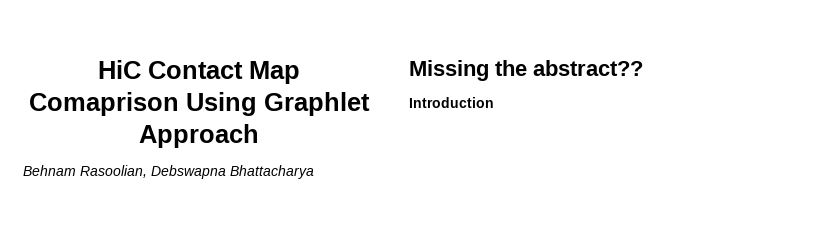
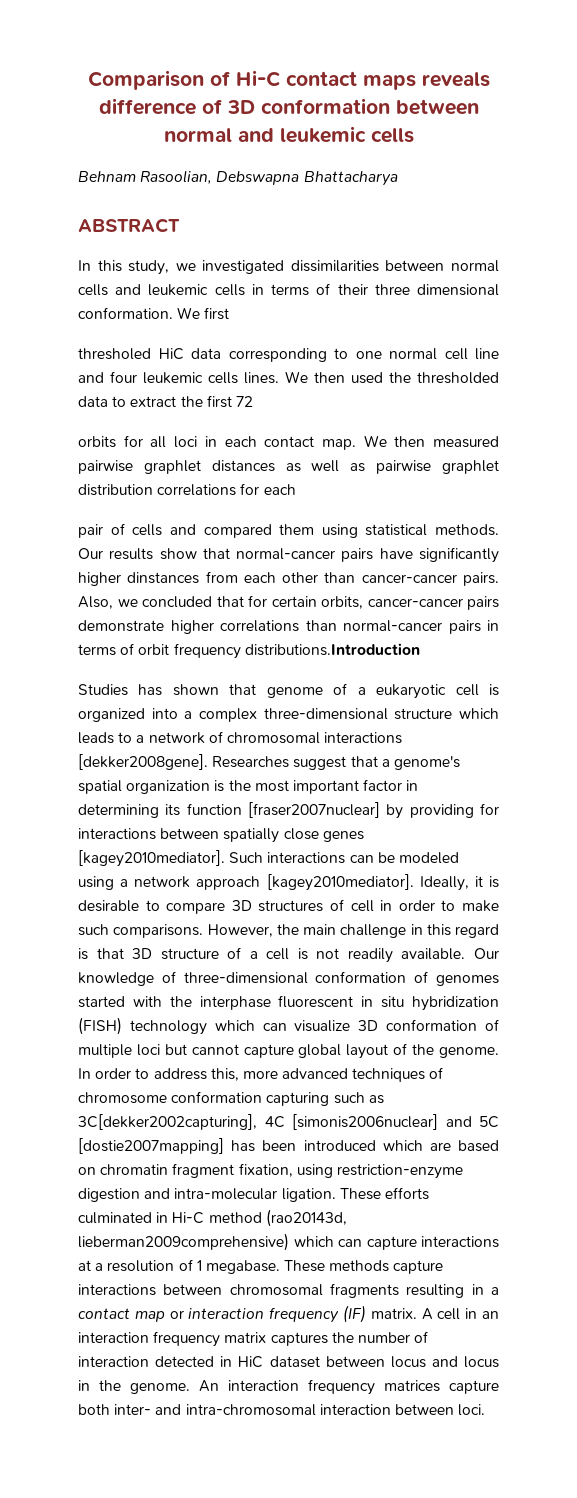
[97,60,300,84] [28,92,370,116] [138,124,259,148] [23,165,314,179] [409,60,643,81] [409,97,494,108] HiC Contact Map Comaprison Using Graphlet Approach // Behnam Rasoolian, Debswapna Bhattacharya // Missing the abstract?? // Introduction -> [87,70,490,90] [98,98,479,115] [163,126,414,143] [78,170,398,186] [78,218,180,233] [78,260,499,275] [78,283,500,296] [78,307,230,320] [78,348,499,362] [78,371,499,384] [78,395,253,408] [78,435,499,450] [78,460,499,474] [78,483,296,496] [78,523,499,538] [78,547,499,563] [78,571,499,586] [78,595,499,610] [78,620,499,634] [78,643,420,659] [78,683,500,699] [78,708,499,722] [78,731,403,744] [78,754,460,770] [78,779,419,794] [78,802,499,819] [78,828,364,843] [78,850,459,867] [78,874,500,891] [78,899,500,914] [78,924,499,938] [78,947,499,963] [78,971,499,986] [78,995,499,1011] [78,1017,499,1035] [78,1043,500,1059] [78,1067,444,1082] [78,1091,384,1106] [78,1114,499,1130] [78,1138,500,1154] [78,1163,463,1179] [78,1187,429,1202] [78,1209,347,1227] [78,1233,499,1251] [78,1259,444,1274] [78,1283,499,1298] [78,1305,500,1323] [78,1331,429,1347] [78,1356,499,1368] [78,1379,499,1395] [78,1404,486,1416] Comparison of Hi-C contact maps reveals difference of 3D conformation between normal and leukemic cells // Behnam Rasoolian, Debswapna Bhattacharya // ABSTRACT // In this study, we investigated dissimilarities between normal cells and leukemic cells in terms of their three dimensional conformation. We first // thresholed HiC data corresponding to one normal cell line and four leukemic cells lines. We then used the thresholded data to extract the first 72 // orbits for all loci in each contact map. We then measured pairwise graphlet distances as well as pairwise graphlet distribution correlations for each // pair of cells and compared them using statistical methods. Our results show that normal-cancer pairs have significantly higher dinstances from each other than cancer-cancer pairs. Also, we concluded that for certain orbits, cancer-cancer pairs demonstrate higher correlations than normal-cancer pairs in terms of orbit frequency distributions.Introduction // Studies has shown that genome of a eukaryotic cell is organized into a complex three-dimensional structure which leads to a network of chromosomal interactions [dekker2008gene]. Researches suggest that a genome's spatial organization is the most important factor in determining its function [fraser2007nuclear] by providing for interactions between spatially close genes [kagey2010mediator]. Such interactions can be modeled using a network approach [kagey2010mediator]. Ideally, it is desirable to compare 3D structures of cell in order to make such comparisons. However, the main challenge in this regard is that 3D structure of a cell is not readily available. Our knowledge of three-dimensional conformation of genomes started with the interphase fluorescent in situ hybridization (FISH) technology which can visualize 3D conformation of multiple loci but cannot capture global layout of the genome. In order to address this, more advanced techniques of chromosome conformation capturing such as 3C[dekker2002capturing], 4C [simonis2006nuclear] and 5C [dostie2007mapping] has been introduced which are based on chromatin fragment fixation, using restriction-enzyme digestion and intra-molecular ligation. These efforts culminated in Hi-C method (rao20143d, lieberman2009comprehensive) which can capture interactions at a resolution of 1 megabase. These methods capture interactions between chromosomal fragments resulting in a contact map or interaction frequency (IF) matrix. A cell in an interaction frequency matrix captures the number of interaction detected in HiC dataset between locus and locus in the genome. An interaction frequency matrices capture both inter- and intra-chromosomal interaction between loci.

